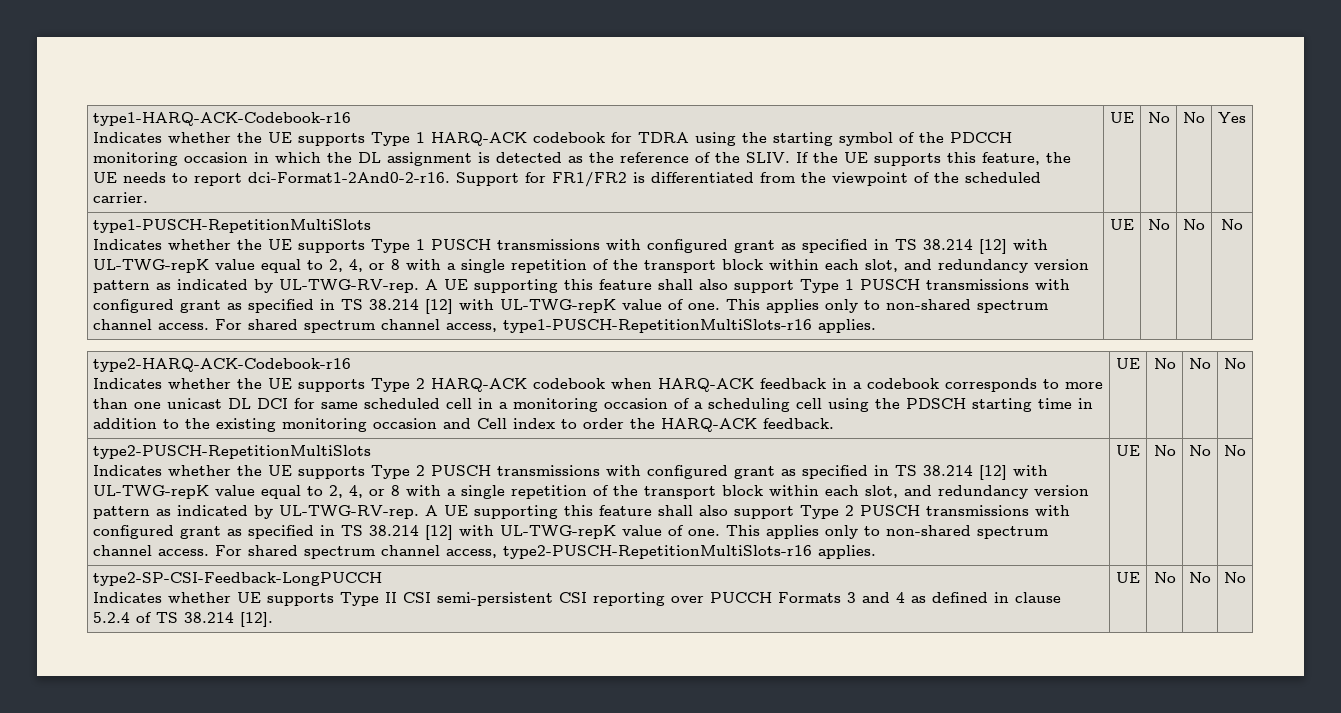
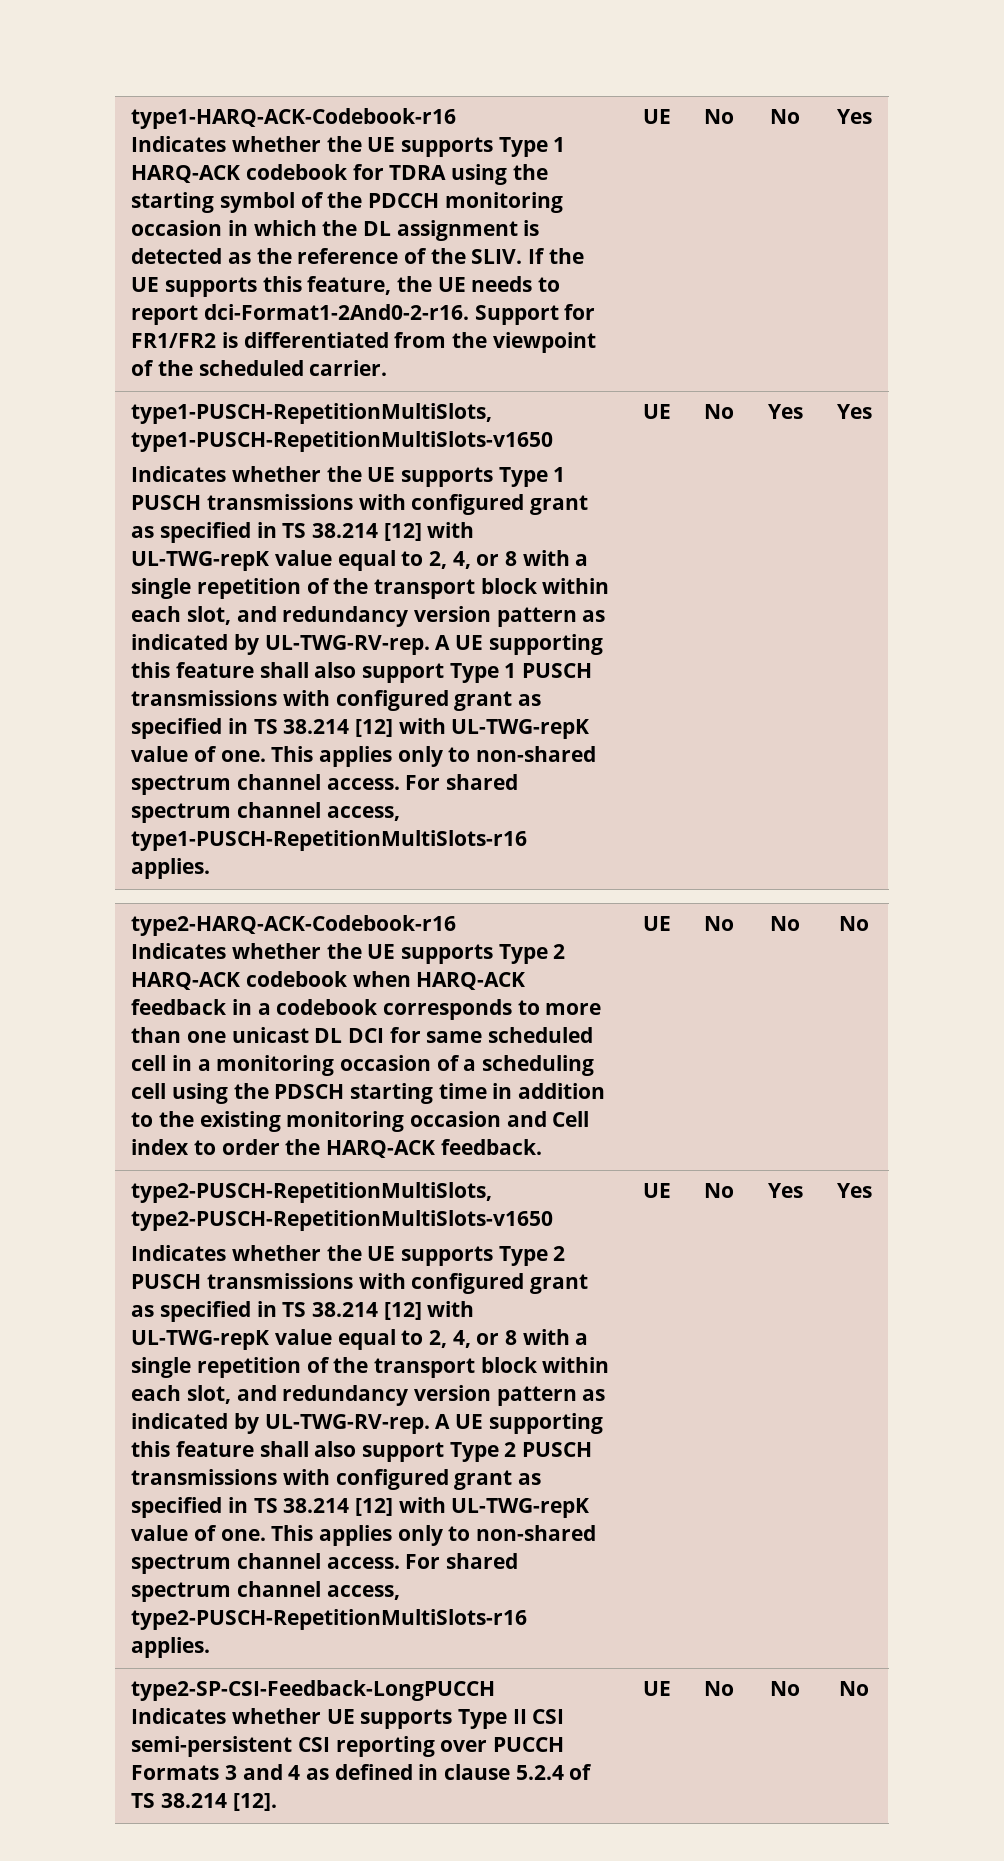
[93,219,372,233] type1-PUSCH-RepetitionMultiSlots -> [131,403,493,424] [131,431,554,452] type1-PUSCH-RepetitionMultiSlots, type1-PUSCH-RepetitionMultiSlots-v1650
[1183,219,1205,230] [1221,219,1243,230] No | No -> [767,404,803,419] [836,404,872,419] Yes | Yes
[93,445,372,459] type2-PUSCH-RepetitionMultiSlots -> [131,1182,493,1203] [131,1210,554,1231] type2-PUSCH-RepetitionMultiSlots, type2-PUSCH-RepetitionMultiSlots-v1650
[1189,445,1211,456] [1224,445,1246,456] No | No -> [767,1183,803,1198] [836,1183,872,1198] Yes | Yes

